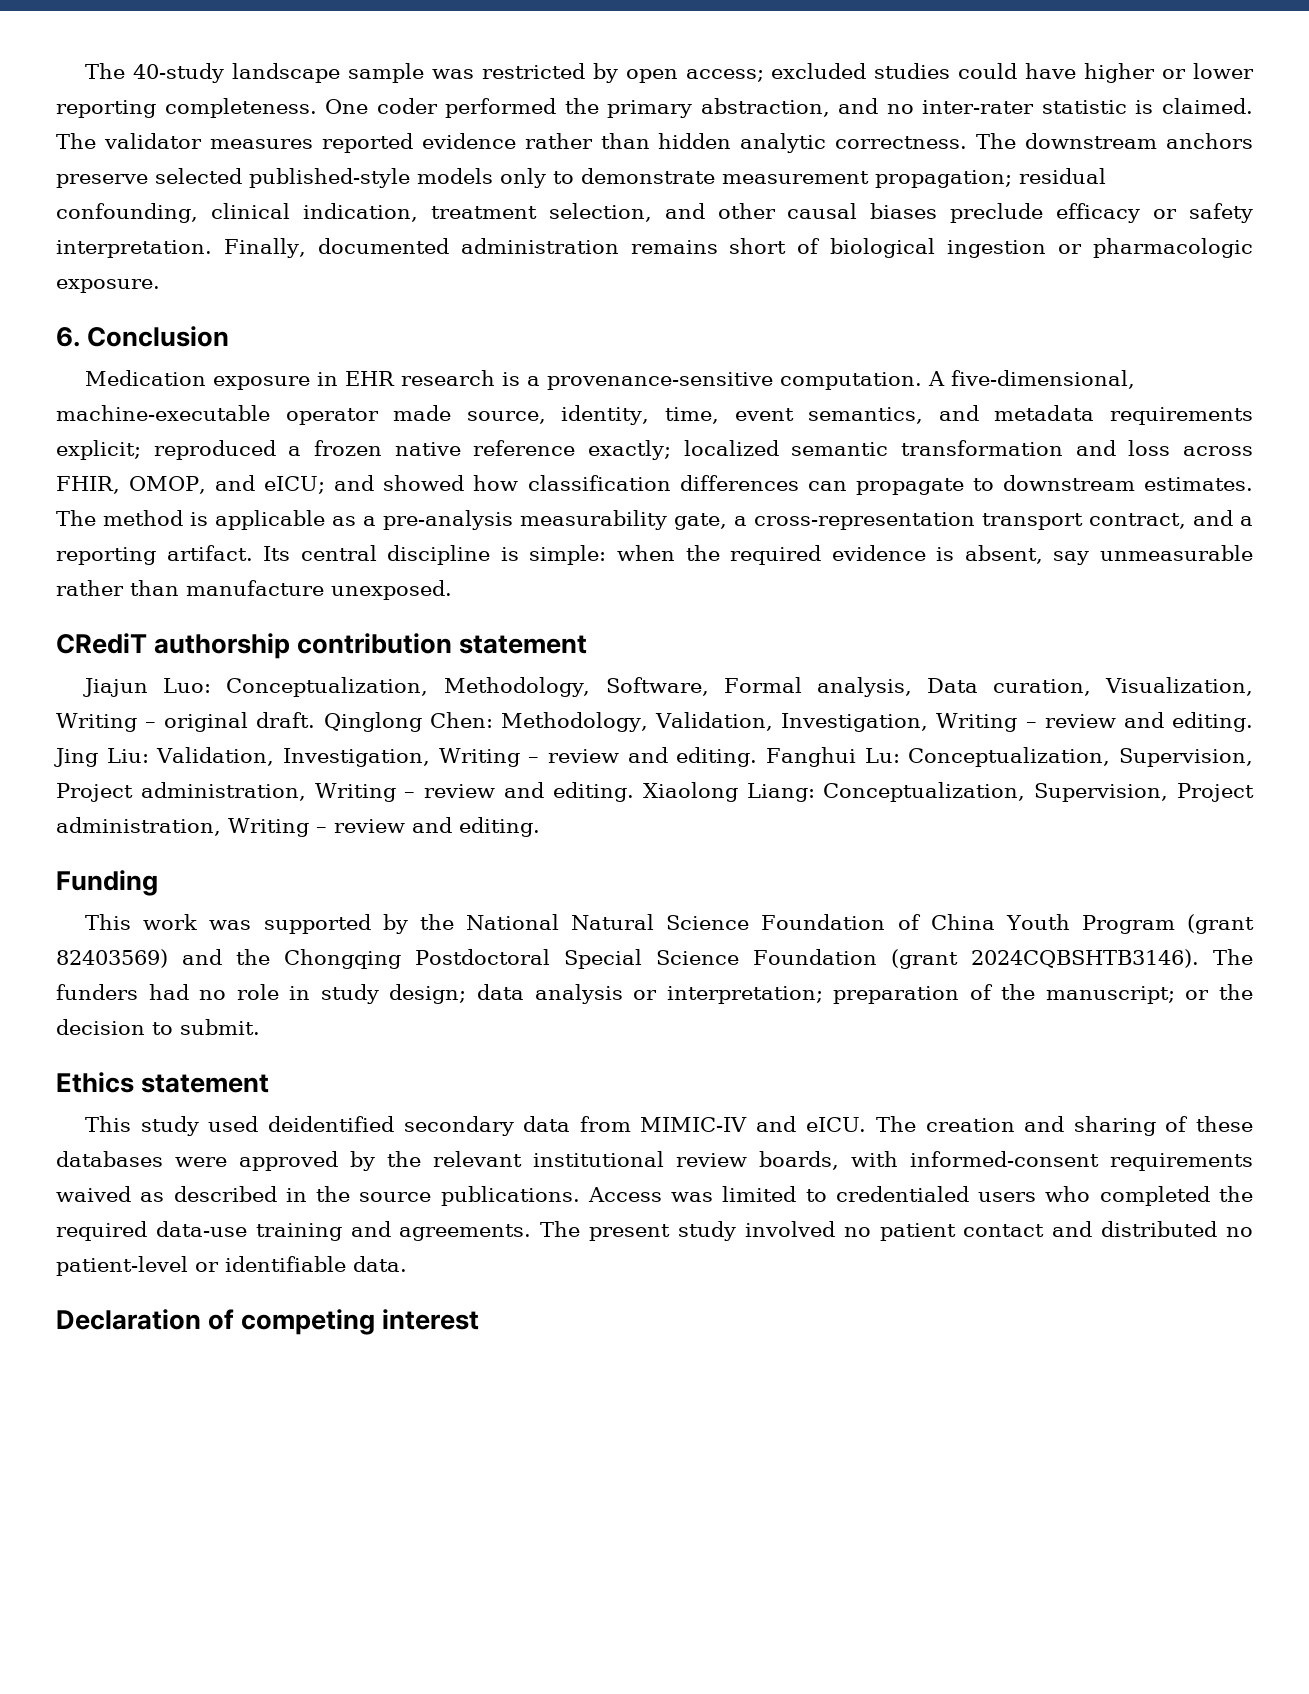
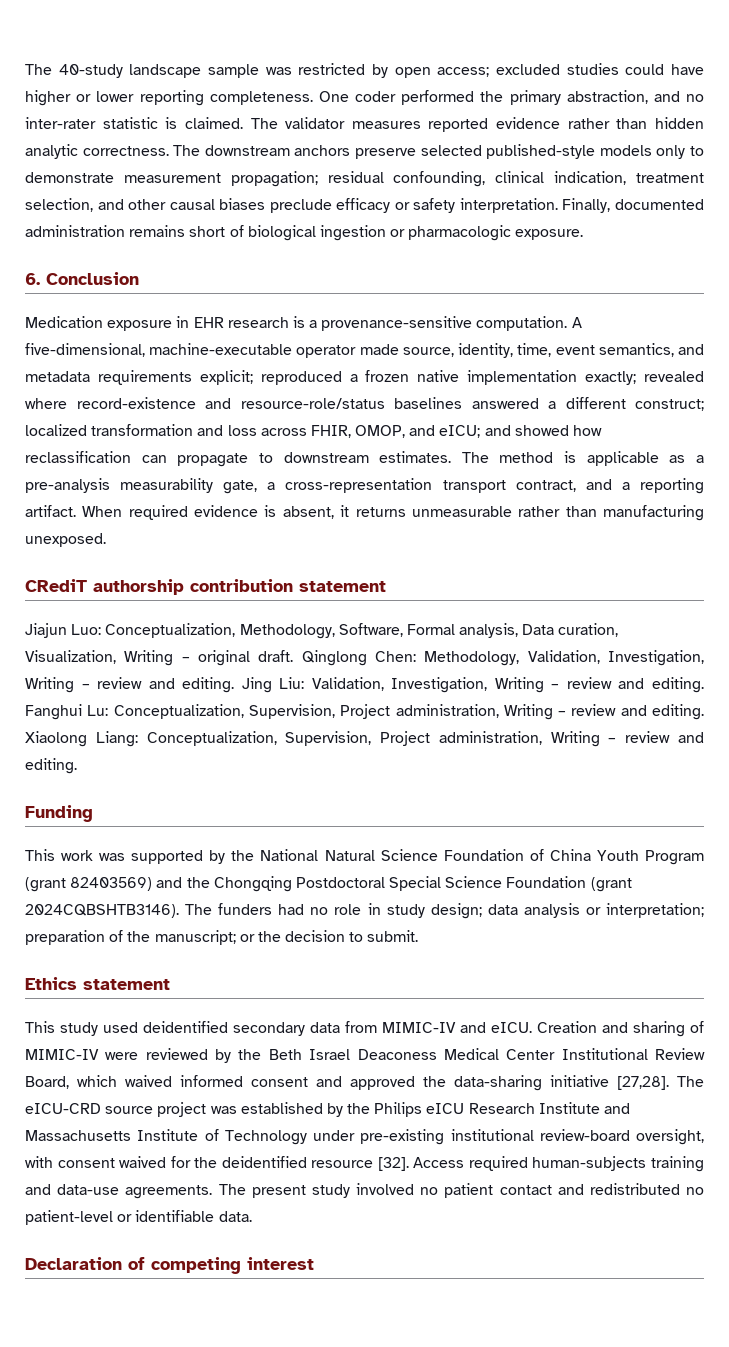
[473,440,889,460] reference exactly; localized semantic -> [467,370,705,385] [25,397,704,411] [25,424,87,436] implementation exactly; revealed where record-existence and resource-role/status baselines answered a different construct; localized
[527,475,799,491] classification differences -> [25,451,131,463] reclassification
[263,545,720,565] Its central discipline is simple: when the -> [82,506,123,517] When
[1053,551,1090,565] say -> [340,505,406,517] it returns
[186,580,324,596] manufacture -> [603,505,705,521] manufacturing
[876,1116,1015,1132] The creation -> [537,1021,597,1033] Creation
[1195,1116,1253,1132] [56,1151,1253,1171] [56,1186,1253,1206] [56,1221,247,1241] these databases were approved by the relevant institutional review boards, with informed-consent requirements waived as described in the source publications. Access was limited to credentialed users who completed the required data-use -> [25,1048,705,1063] [25,1075,704,1091] [25,1102,631,1117] [25,1129,704,1145] [25,1156,647,1171] MIMIC-IV were reviewed by the Beth Israel Deaconess Medical Center Institutional Review Board, which waived informed consent and approved the data-sharing initiative [27,28]. The eICU-CRD source project was established by the Philips eICU Research Institute and Massachusetts Institute of Technology under pre-existing institutional review-board oversight, with consent waived for the deidentified resource [32]. Access required human-subjects
(391, 1229) none -> [57,1184,120,1195] data-use
[1101,1221,1218,1237] distributed -> [589,1183,680,1195] redistributed

